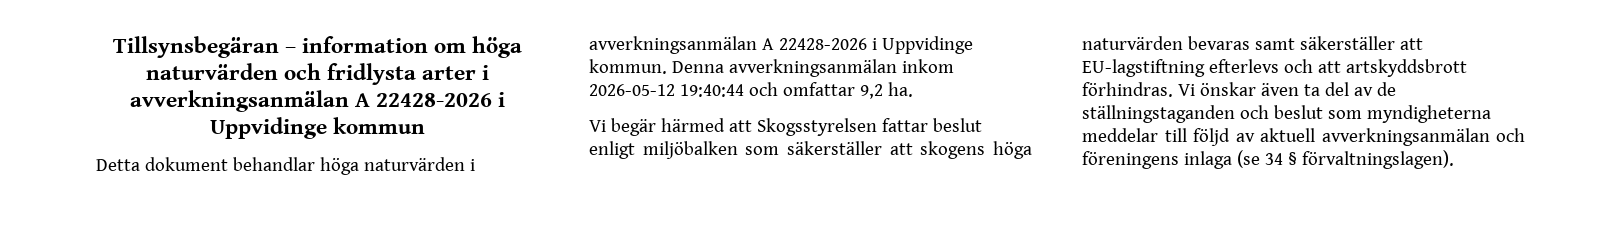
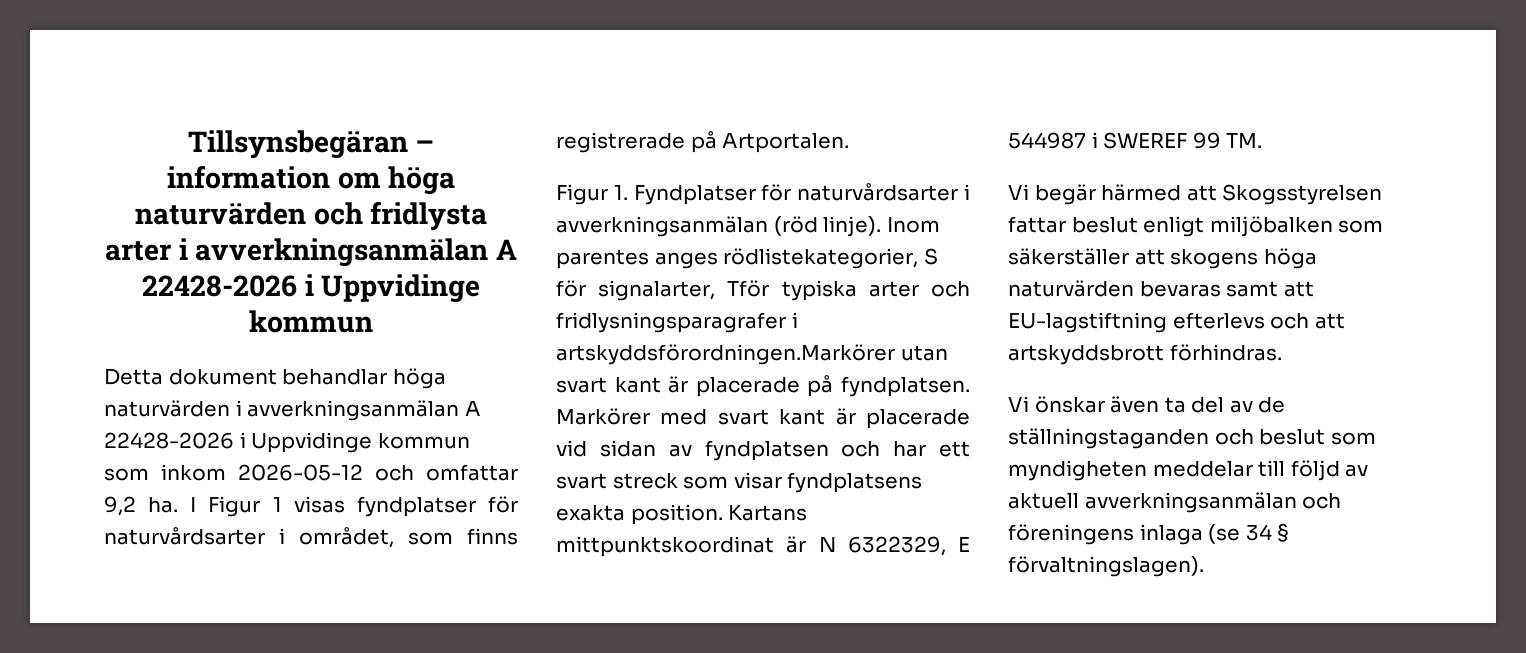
[589,59,897,77] kommun. Denna avverkningsanmälan -> [377,433,470,449] [104,468,149,481] kommun som
[679,84,744,97] 19:40:44 -> (363, 472) none
(913, 89) none -> [190,496,518,517] [104,527,518,548] [556,131,850,153] [556,183,970,205] [556,216,940,237] [556,248,938,269] [556,280,970,301] [556,312,798,333] [556,344,948,365] [556,375,970,397] [556,408,970,429] [556,440,970,461] [556,472,923,493] [556,504,808,525] [556,536,970,557] [1008,132,1263,149] I Figur 1 visas fyndplatser för naturvårdsarter i området, som finns registrerade på Artportalen. // Figur 1. Fyndplatser för naturvårdsarter i avverkningsanmälan (röd linje). Inom parentes anges rödlistekategorier, S för signalarter, Tför typiska arter och fridlysningsparagrafer i artskyddsförordningen.Markörer utan svart kant är placerade på fyndplatsen. Markörer med svart kant är placerade vid sidan av fyndplatsen och har ett svart streck som visar fyndplatsens exakta position. Kartans mittpunktskoordinat är N 6322329, E 544987 i SWEREF 99 TM.
[1299,36,1395,50] säkerställer -> (1279, 289) none
(1173, 89) none -> (1282, 352) //
[1366,105,1491,123] myndigheterna -> [1008,460,1147,481] myndigheten

